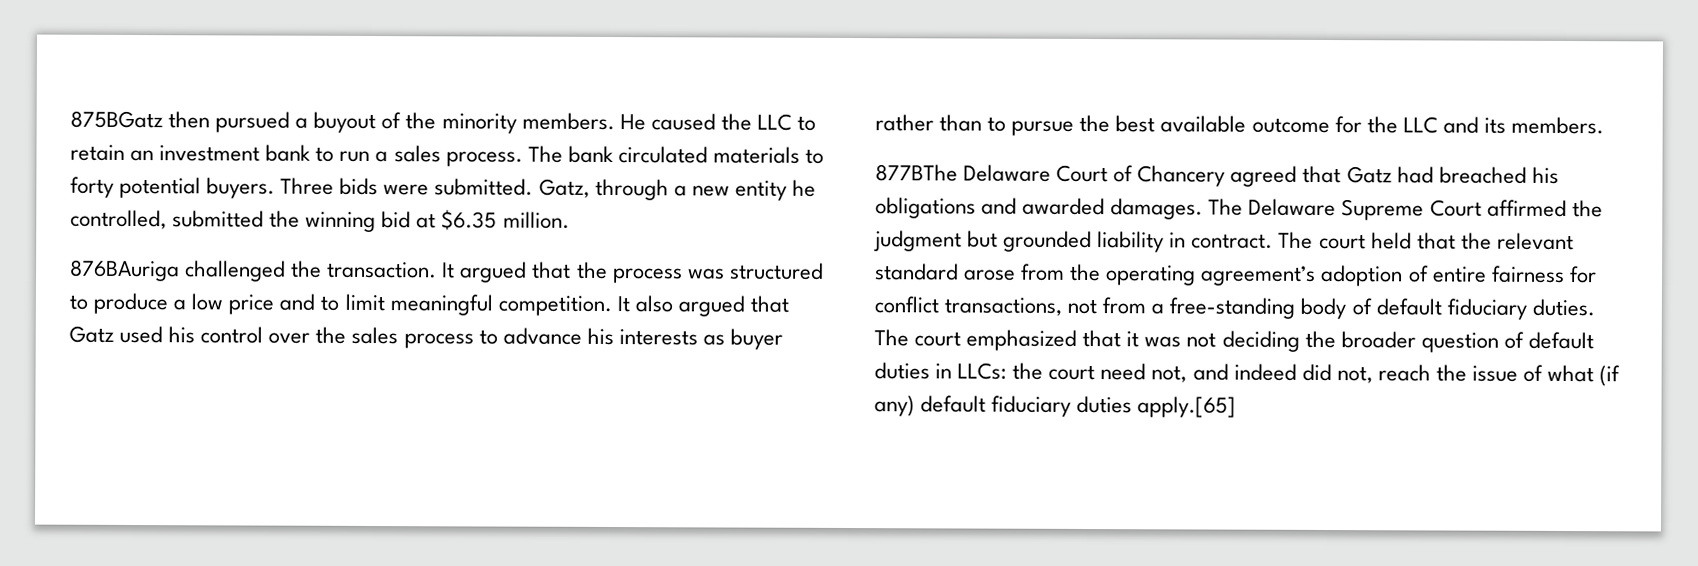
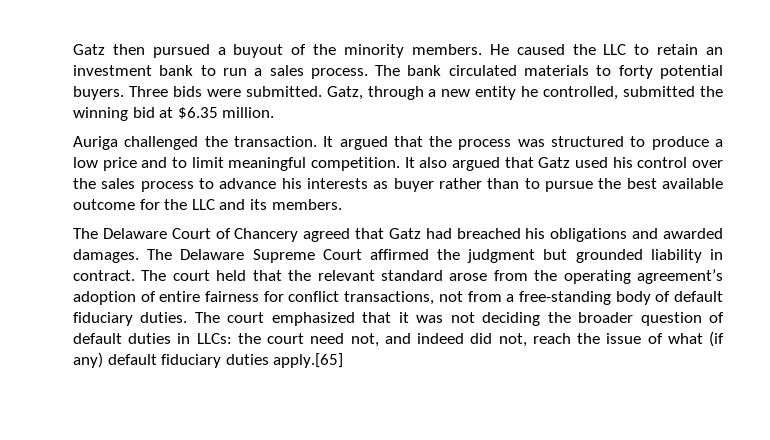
[70,110,163,129] 875BGatz -> [73,44,105,55] Gatz
[70,259,180,282] 876BAuriga -> [73,136,118,150] Auriga
[875,164,958,182] 877BThe -> [73,228,98,239] The

